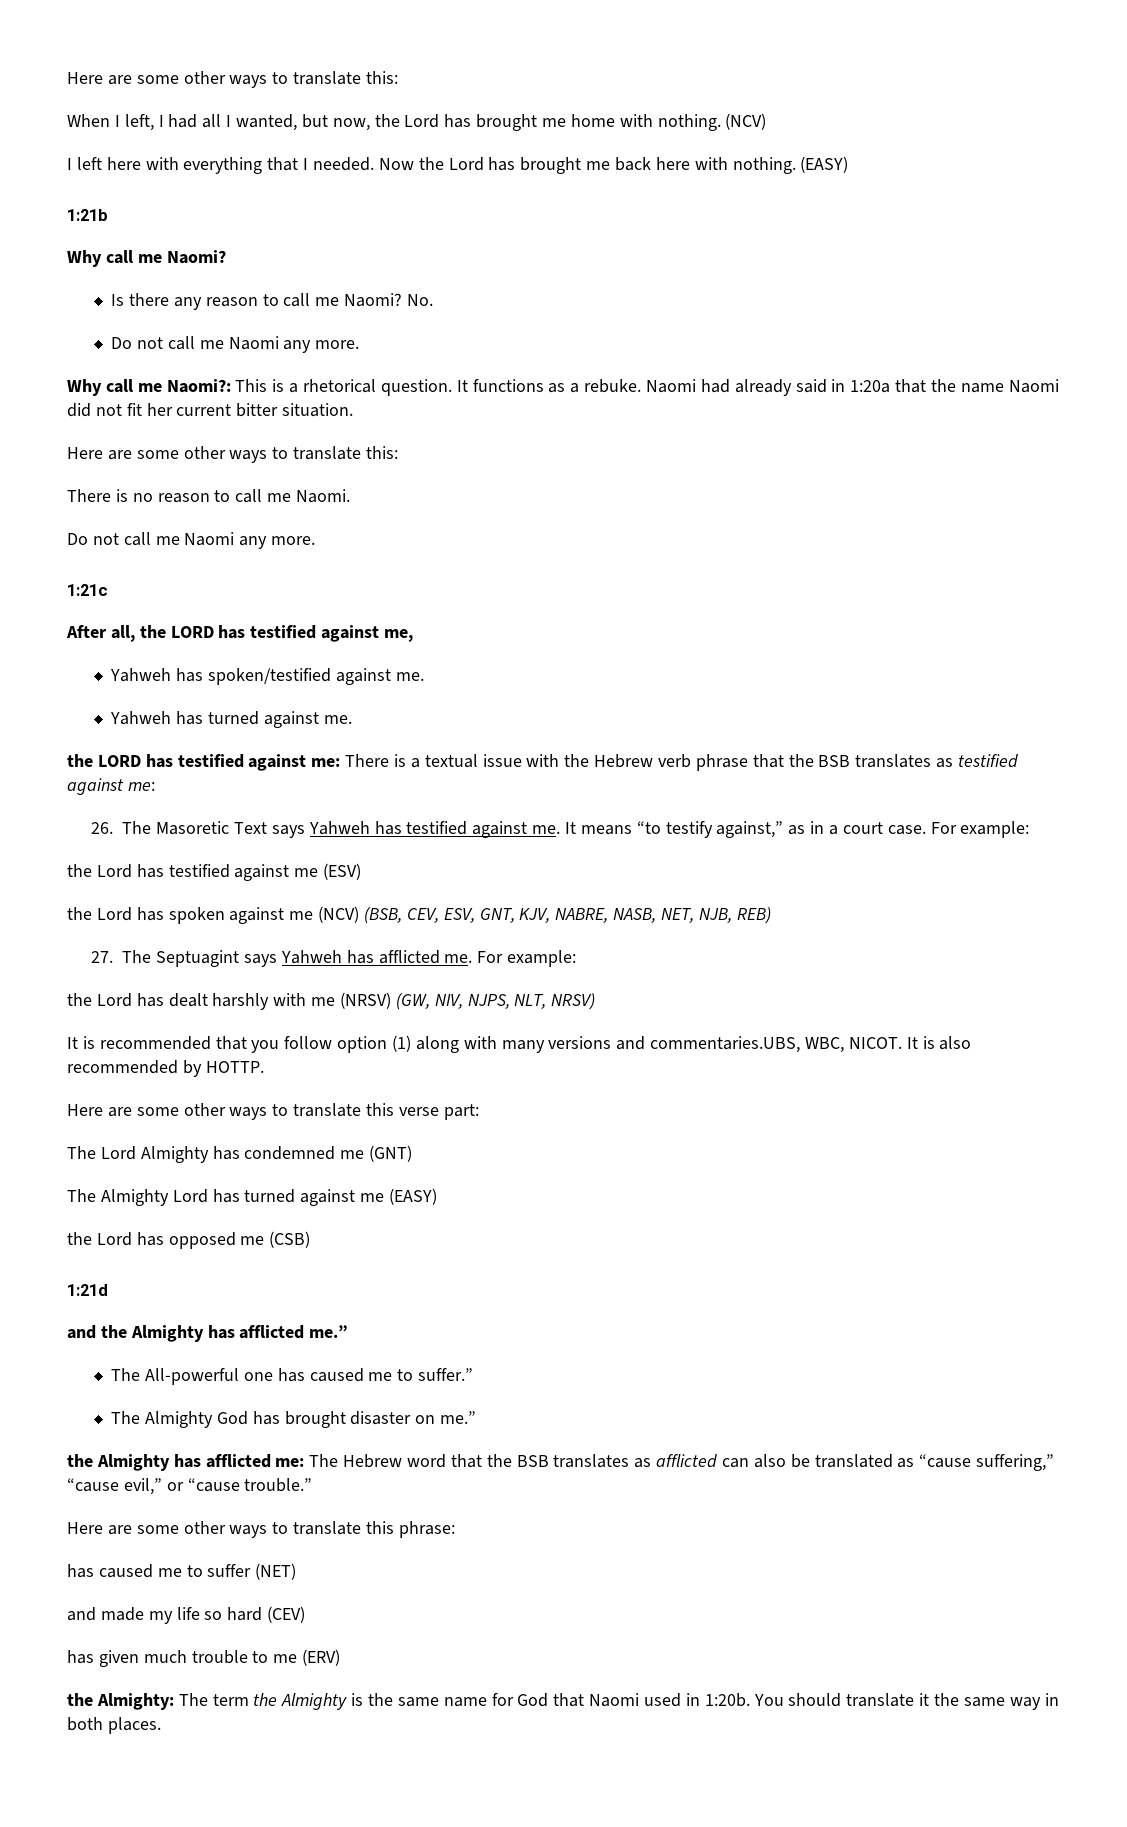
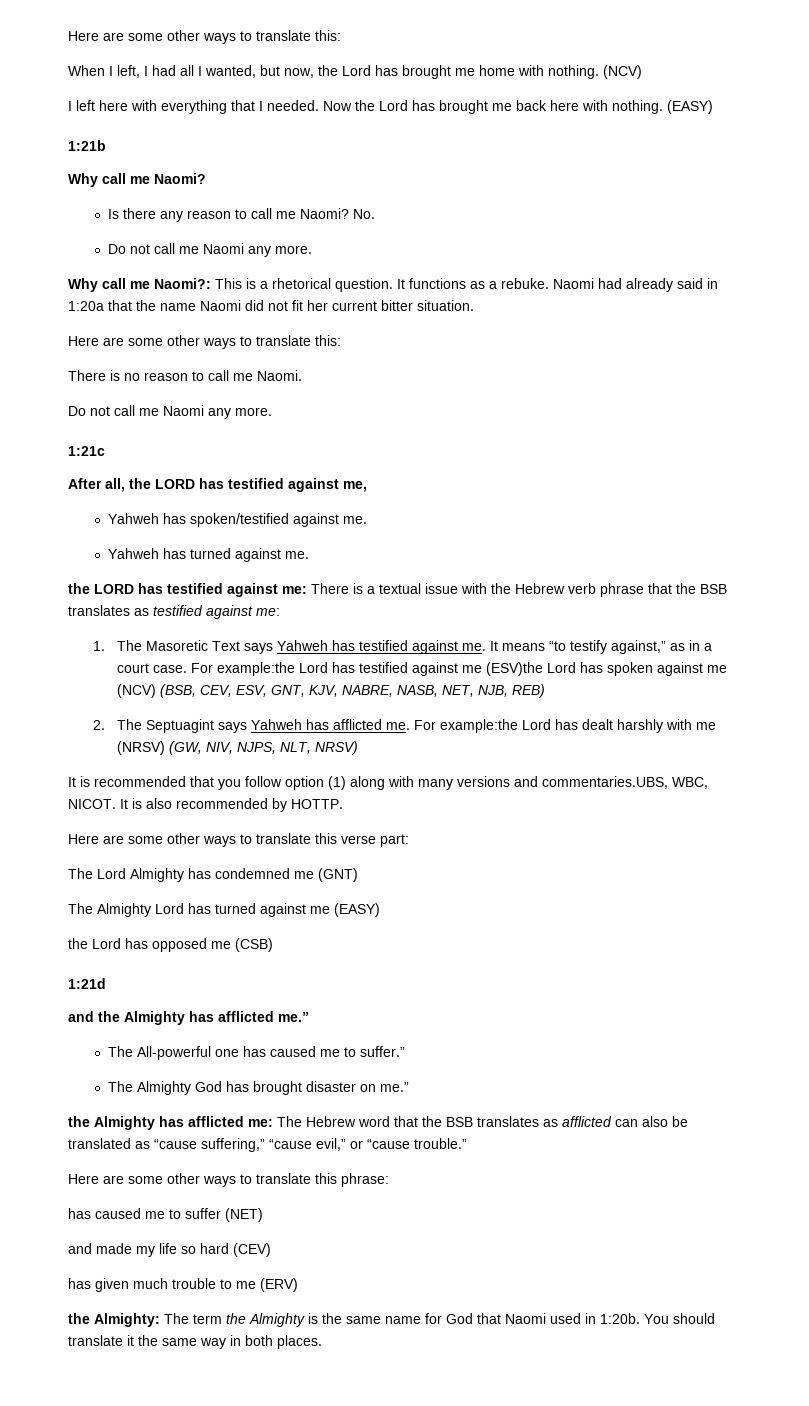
[91,822,114,834] 26. -> [92,641,105,651] 1.
[960,821,1030,838] [67,864,92,877] example: // the -> [217,662,296,676] example:the
[323,863,362,880] [67,907,92,920] (ESV) // the -> [486,662,544,676] (ESV)the
[91,951,114,963] 27. -> [92,720,105,730] 2.
[507,950,577,967] [67,993,92,1006] example: // the -> [440,719,519,733] example:the

